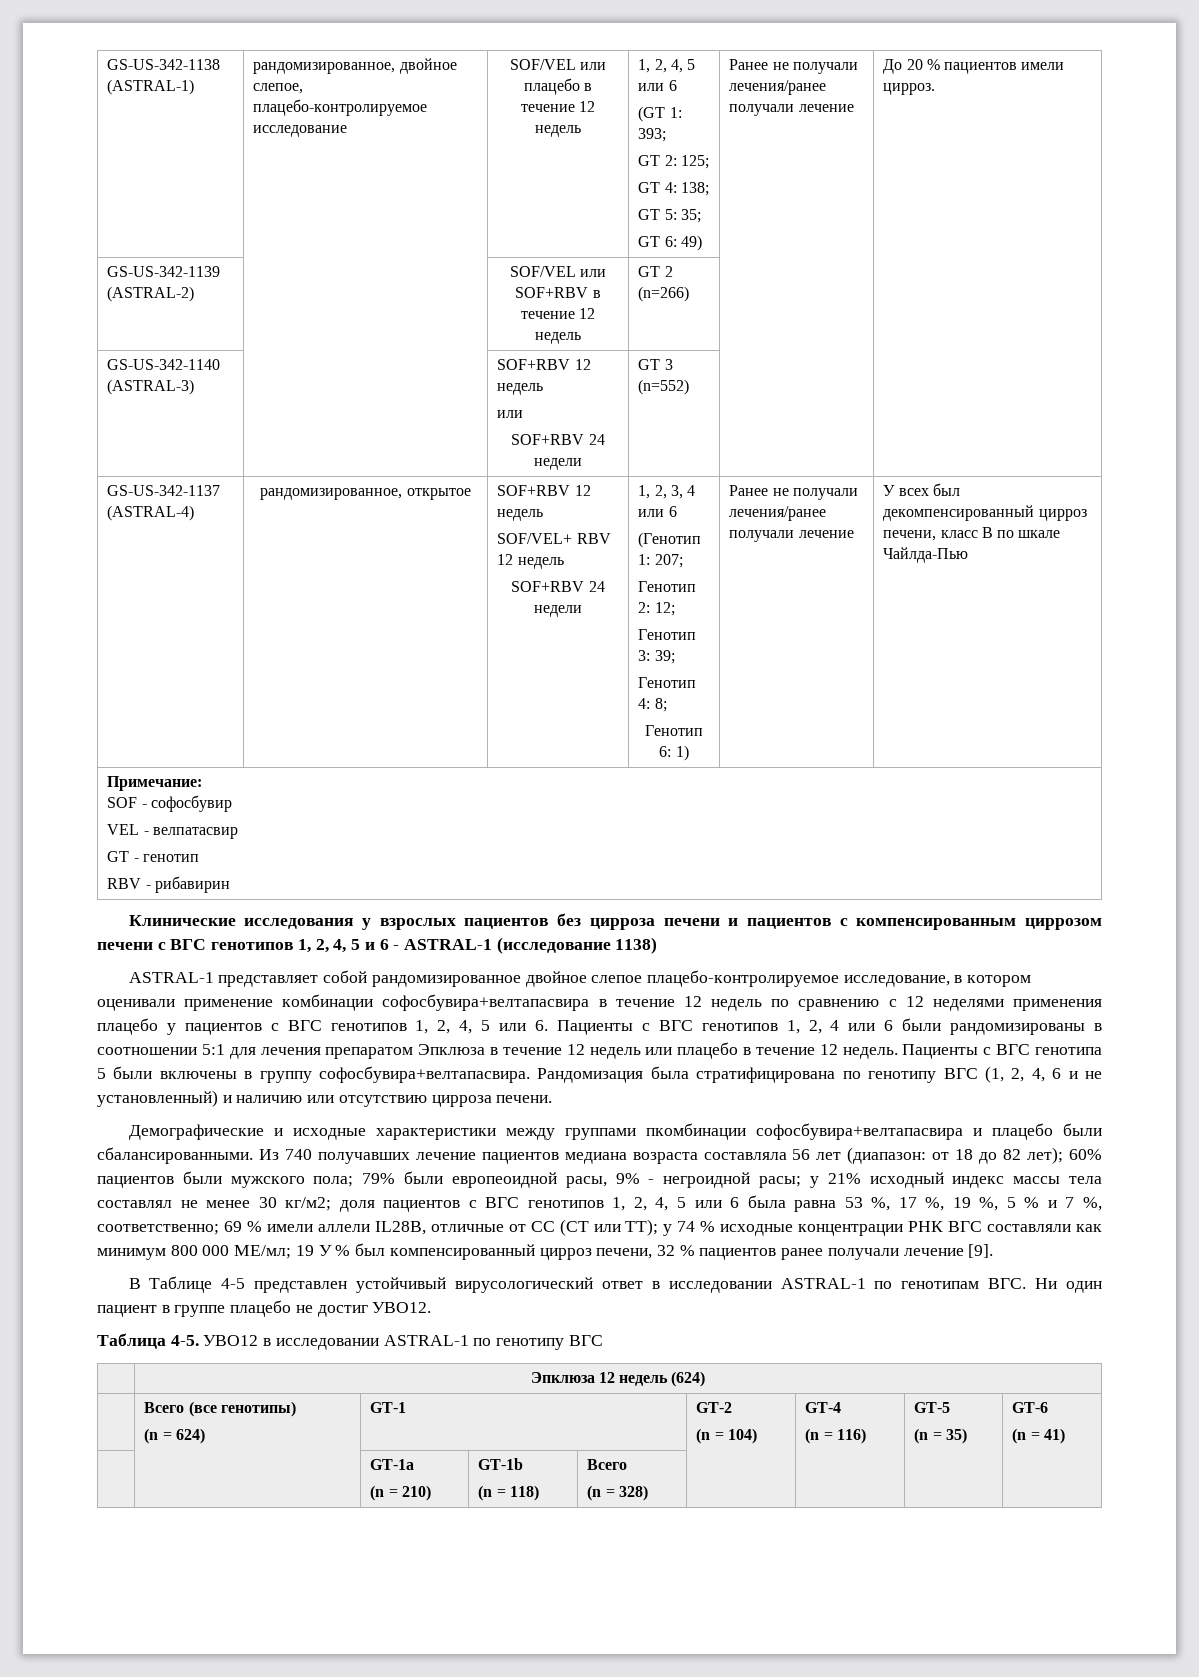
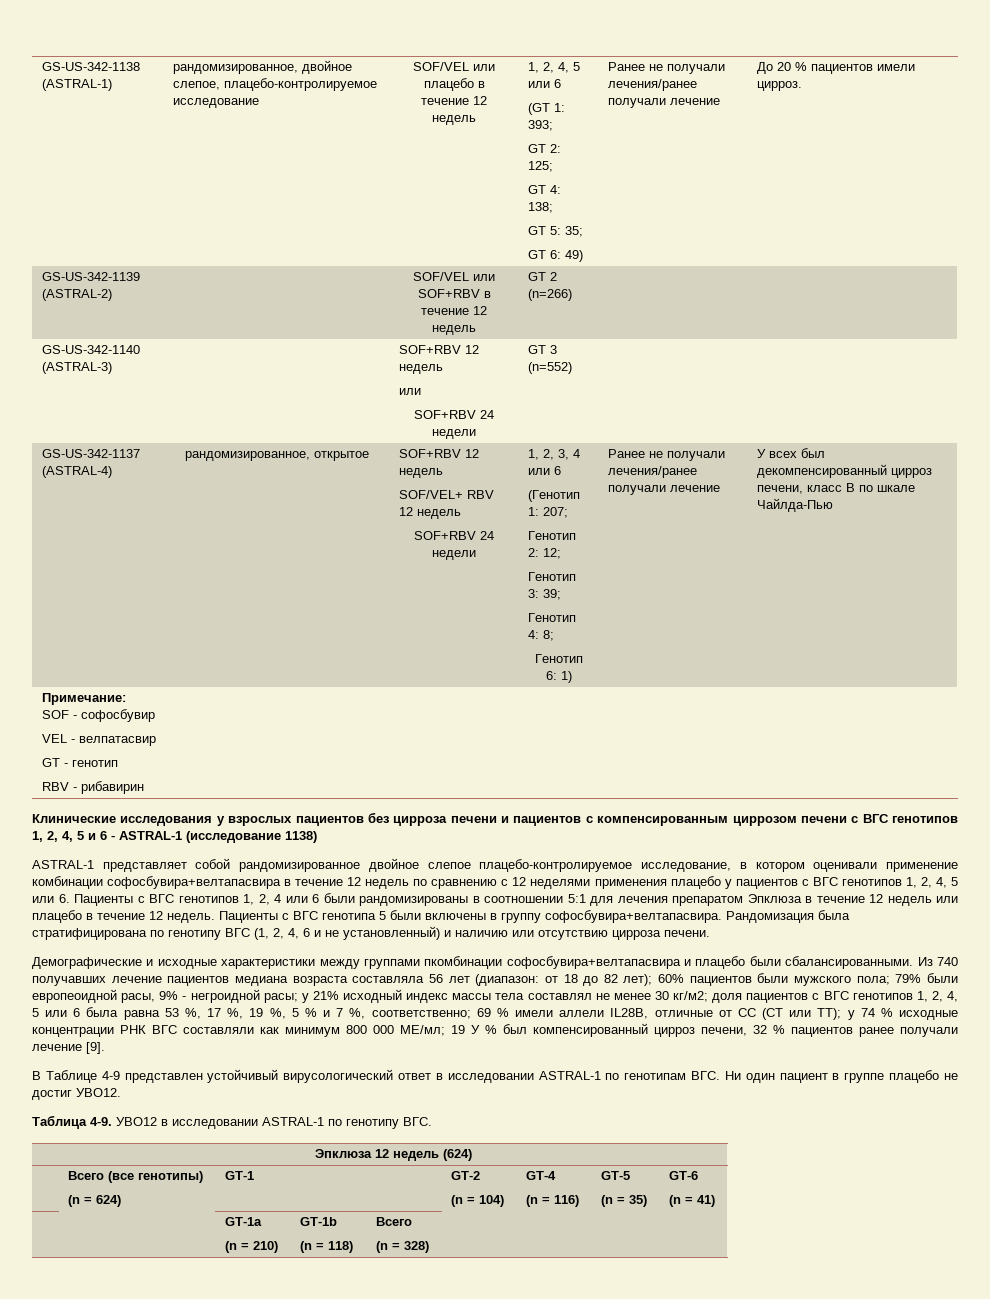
[221,1278,246,1289] 4-5 -> [101,1071,120,1080] 4-9
[170,1335,199,1346] 4-5. -> [90,1117,112,1126] 4-9.
[568,1335,603,1346] ВГС -> [403,1117,432,1126] ВГС.

